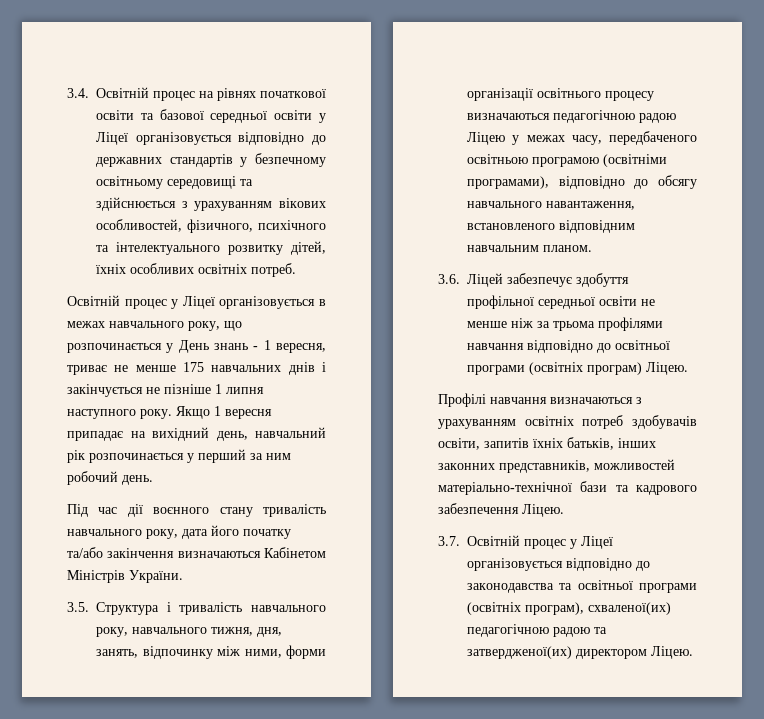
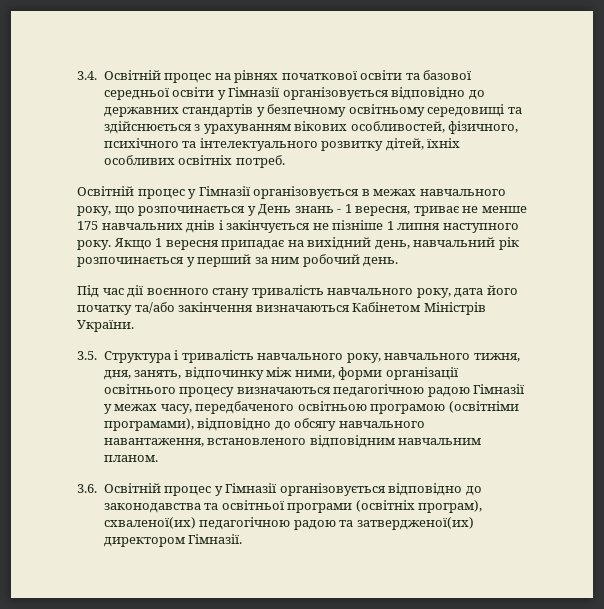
[96,132,128,145] Ліцеї -> [228,87,280,97] Гімназії
[182,296,215,309] Ліцеї -> [198,186,250,196] Гімназії
[467,132,505,145] Ліцею -> [473,384,525,394] Гімназії
[467,273,629,287] [467,295,655,309] [467,317,663,331] [467,340,670,353] [467,362,688,375] [438,393,642,407] [438,415,697,429] [438,437,656,450] [438,459,675,473] [438,481,697,495] [438,503,564,517] [438,535,613,549] Ліцей забезпечує здобуття профільної середньої освіти не менше ніж за трьома профілями навчання відповідно до освітньої програми (освітніх програм) Ліцею. // Профілі навчання визначаються з урахуванням освітніх потреб здобувачів освіти, запитів їхніх батьків, інших законних представників, можливостей матеріально-технічної бази та кадрового забезпечення Ліцею. // 3.7. Освітній процес у Ліцеї -> [103,483,277,496] Освітній процес у Гімназії
[651,646,693,659] Ліцею. -> [188,534,243,544] Гімназії.

